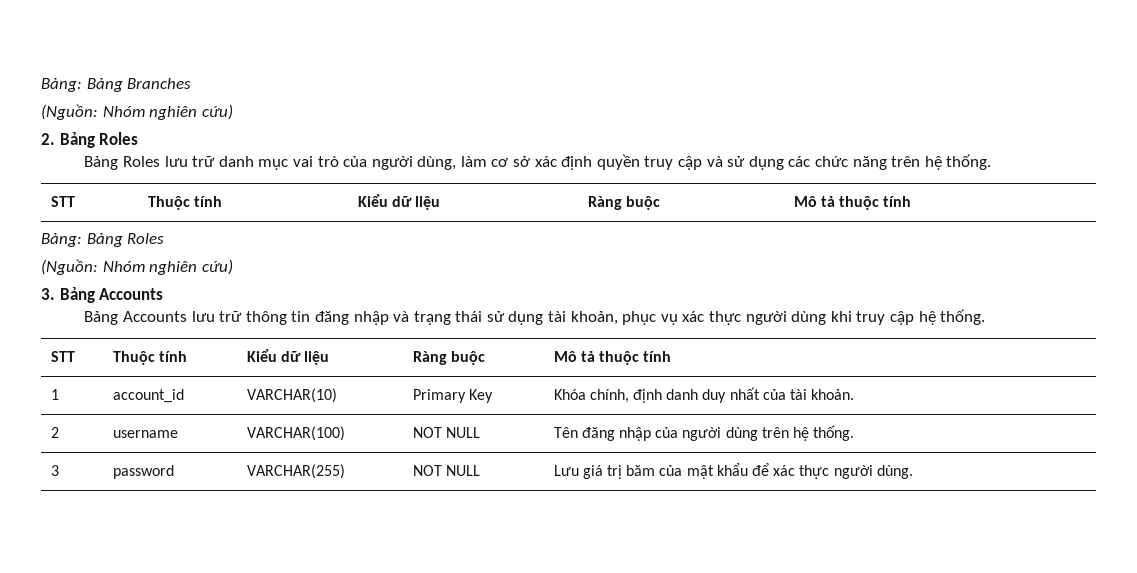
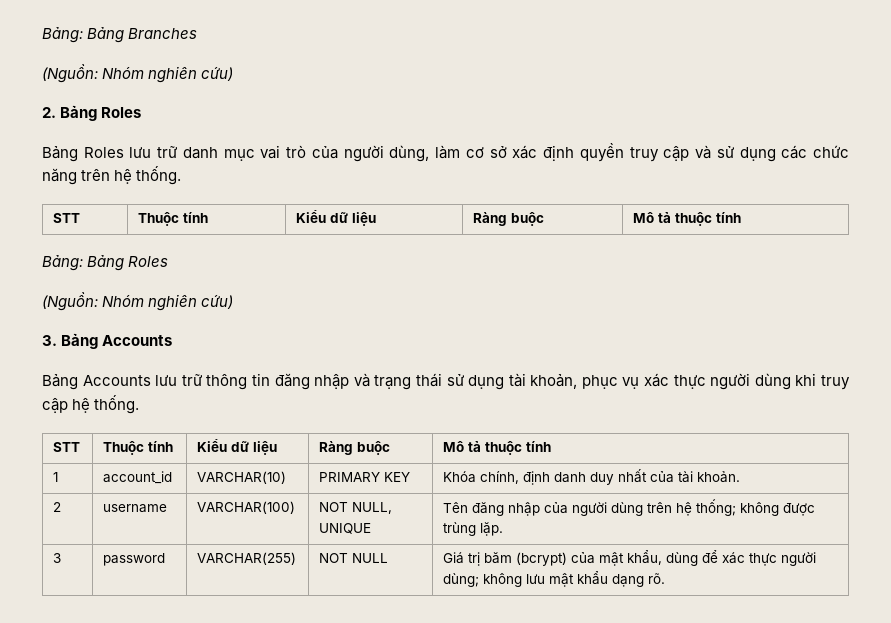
[412,389,493,403] Primary Key -> [319,472,411,482] PRIMARY KEY
[445,427,480,438] NULL -> [352,502,393,514] [319,523,372,534] NULL, UNIQUE
[813,425,855,441] thống. -> [696,499,816,516] [443,522,504,536] thống; không được trùng lặp.
[553,465,603,479] Lưu giá -> [443,552,465,564] Giá
(656, 470) none -> [516,552,568,566] (bcrypt)
[716,463,748,476] khẩu -> [627,550,699,566] khẩu, dùng
[876,465,913,479] dùng. -> [443,571,666,587] dùng; không lưu mật khẩu dạng rõ.

